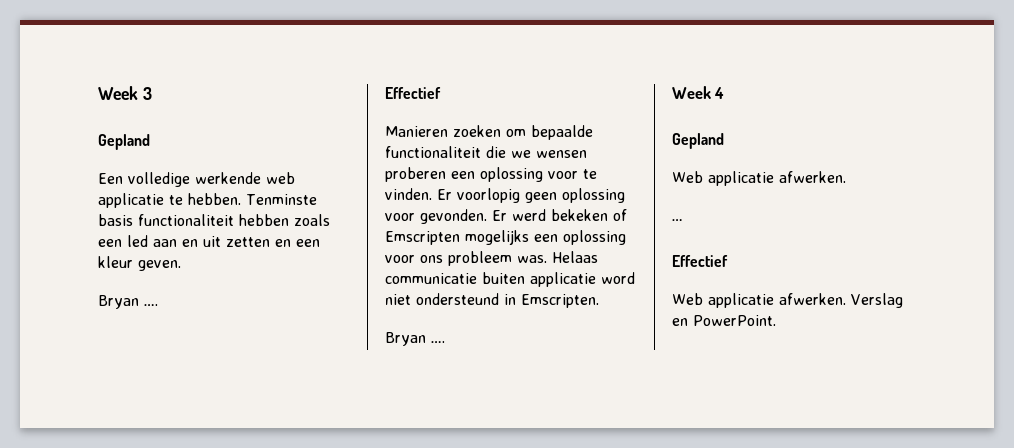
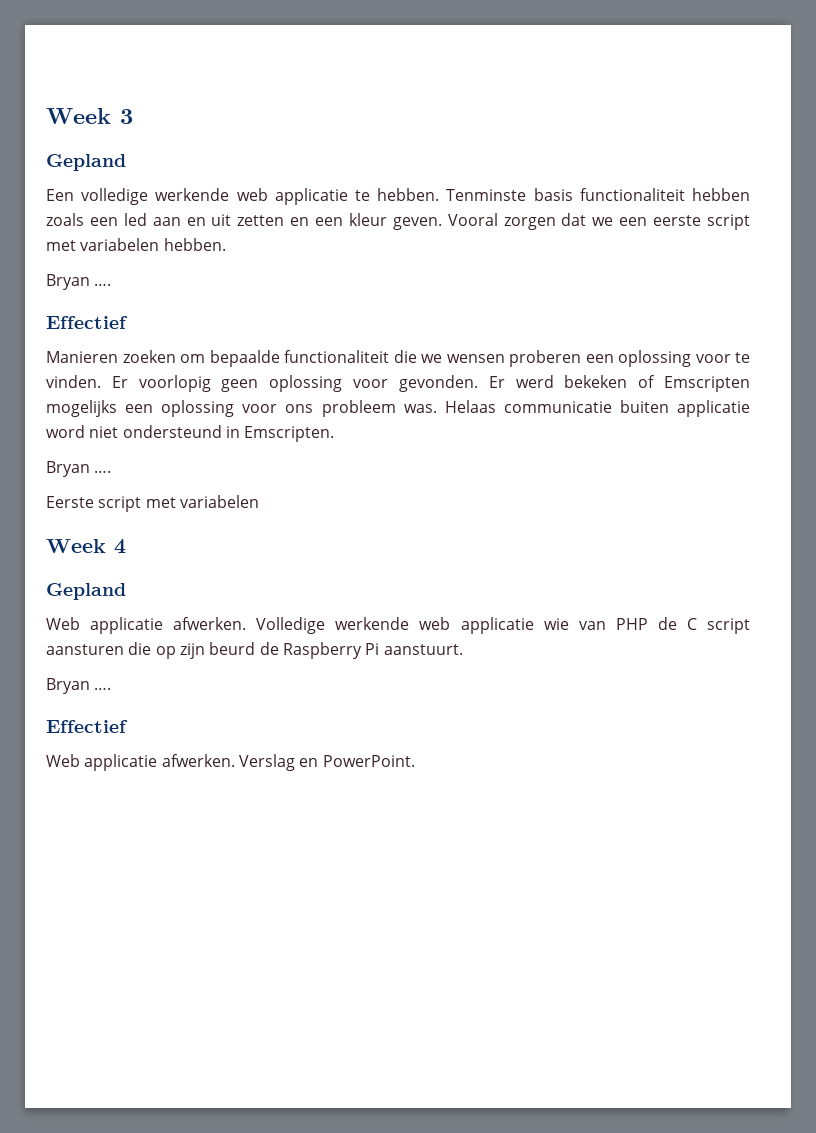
(181, 265) none -> [447,213,750,230] [46,238,226,251] Vooral zorgen dat we een eerste script met variabelen hebben.
(445, 342) none -> [46,495,259,512] // Eerste script met variabelen
[672,219,683,221] // … -> [256,617,751,634] [46,642,463,659] [46,678,112,694] Volledige werkende web applicatie wie van PHP de C script aansturen die op zijn beurd de Raspberry Pi aanstuurt. // Bryan ….

